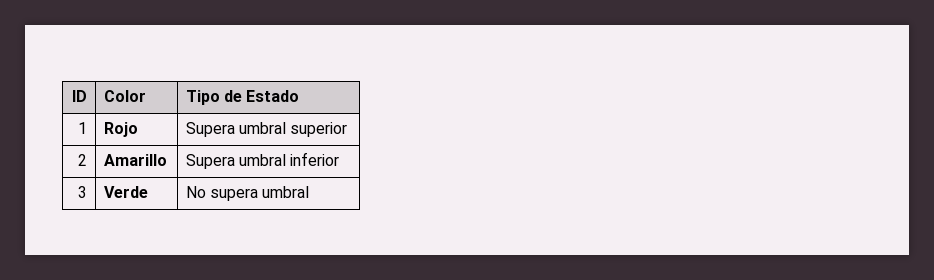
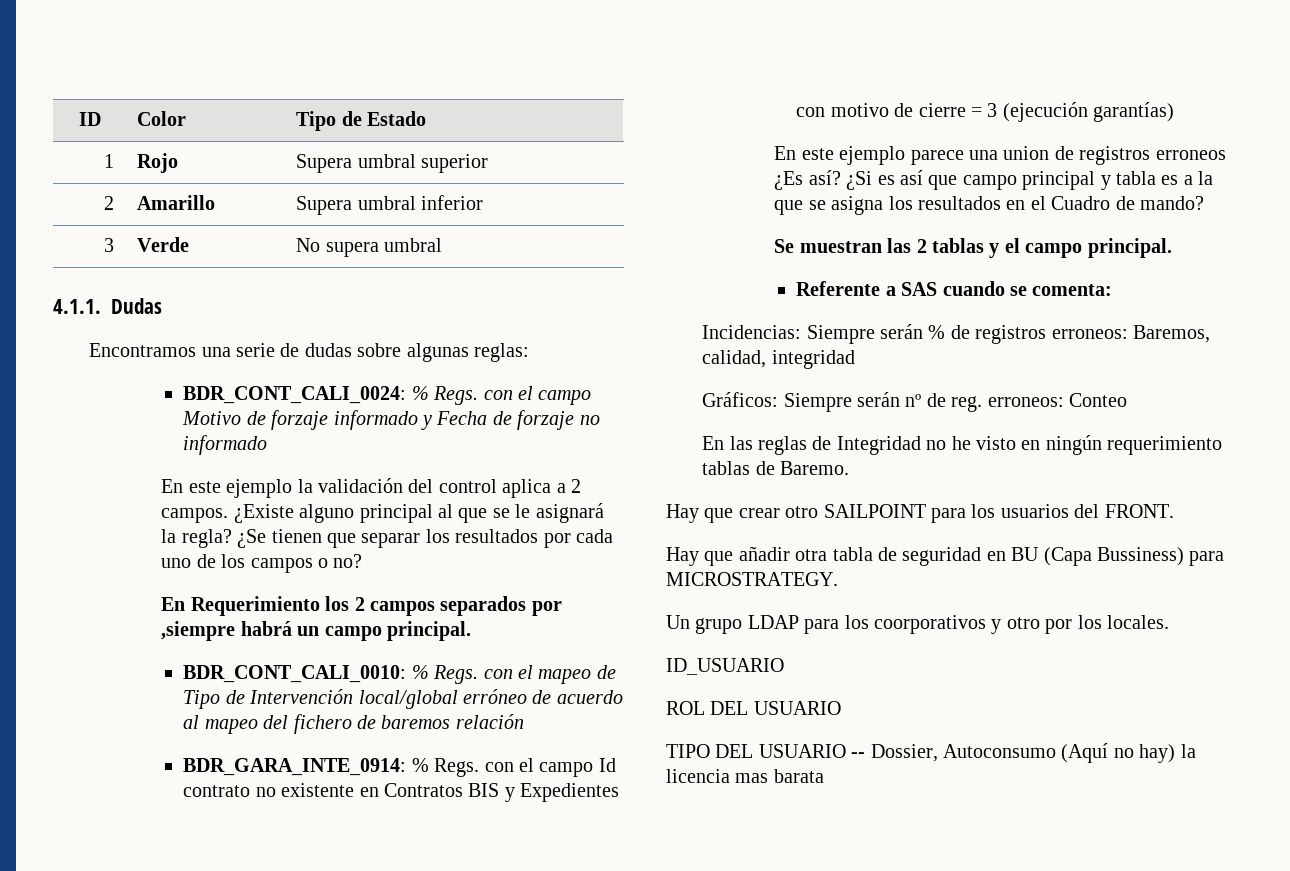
(310, 192) none -> [53,298,162,314] [89,343,529,362] [183,386,592,405] [182,410,600,430] [183,435,268,455] [161,478,582,498] [161,503,604,523] [161,529,614,548] [161,554,363,573] [161,596,562,616] [161,621,472,641] [183,665,616,684] [183,689,623,709] [183,714,524,734] [183,758,616,777] [183,783,620,802] [796,102,1175,122] [774,146,1226,165] [774,170,1214,190] [774,196,1205,215] [774,238,1172,258] [796,281,1113,296] [702,324,1210,344] [702,350,855,369] [702,392,1127,412] [702,435,1223,455] [702,461,849,475] [666,504,1174,523] [666,546,1225,566] [666,572,838,586] [666,615,1169,634] [666,658,784,675] [666,701,841,715] [666,743,1196,763] [666,769,824,783] // 4.1.1. Dudas // Encontramos una serie de dudas sobre algunas reglas: // BDR_CONT_CALI_0024: % Regs. con el campo Motivo de forzaje informado y Fecha de forzaje no informado // En este ejemplo la validación del control aplica a 2 campos. ¿Existe alguno principal al que se le asignará la regla? ¿Se tienen que separar los resultados por cada uno de los campos o no? // En Requerimiento los 2 campos separados por ,siempre habrá un campo principal. // BDR_CONT_CALI_0010: % Regs. con el mapeo de Tipo de Intervención local/global erróneo de acuerdo al mapeo del fichero de baremos relación // BDR_GARA_INTE_0914: % Regs. con el campo Id contrato no existente en Contratos BIS y Expedientes con motivo de cierre = 3 (ejecución garantías) // En este ejemplo parece una union de registros erroneos ¿Es así? ¿Si es así que campo principal y tabla es a la que se asigna los resultados en el Cuadro de mando? // Se muestran las 2 tablas y el campo principal. // Referente a SAS cuando se comenta: // Incidencias: Siempre serán % de registros erroneos: Baremos, calidad, integridad // Gráficos: Siempre serán nº de reg. erroneos: Conteo // En las reglas de Integridad no he visto en ningún requerimiento tablas de Baremo. // Hay que crear otro SAILPOINT para los usuarios del FRONT. // Hay que añadir otra tabla de seguridad en BU (Capa Bussiness) para MICROSTRATEGY. // Un grupo LDAP para los coorporativos y otro por los locales. // ID_USUARIO // ROL DEL USUARIO // TIPO DEL USUARIO -- Dossier, Autoconsumo (Aquí no hay) la licencia mas barata

